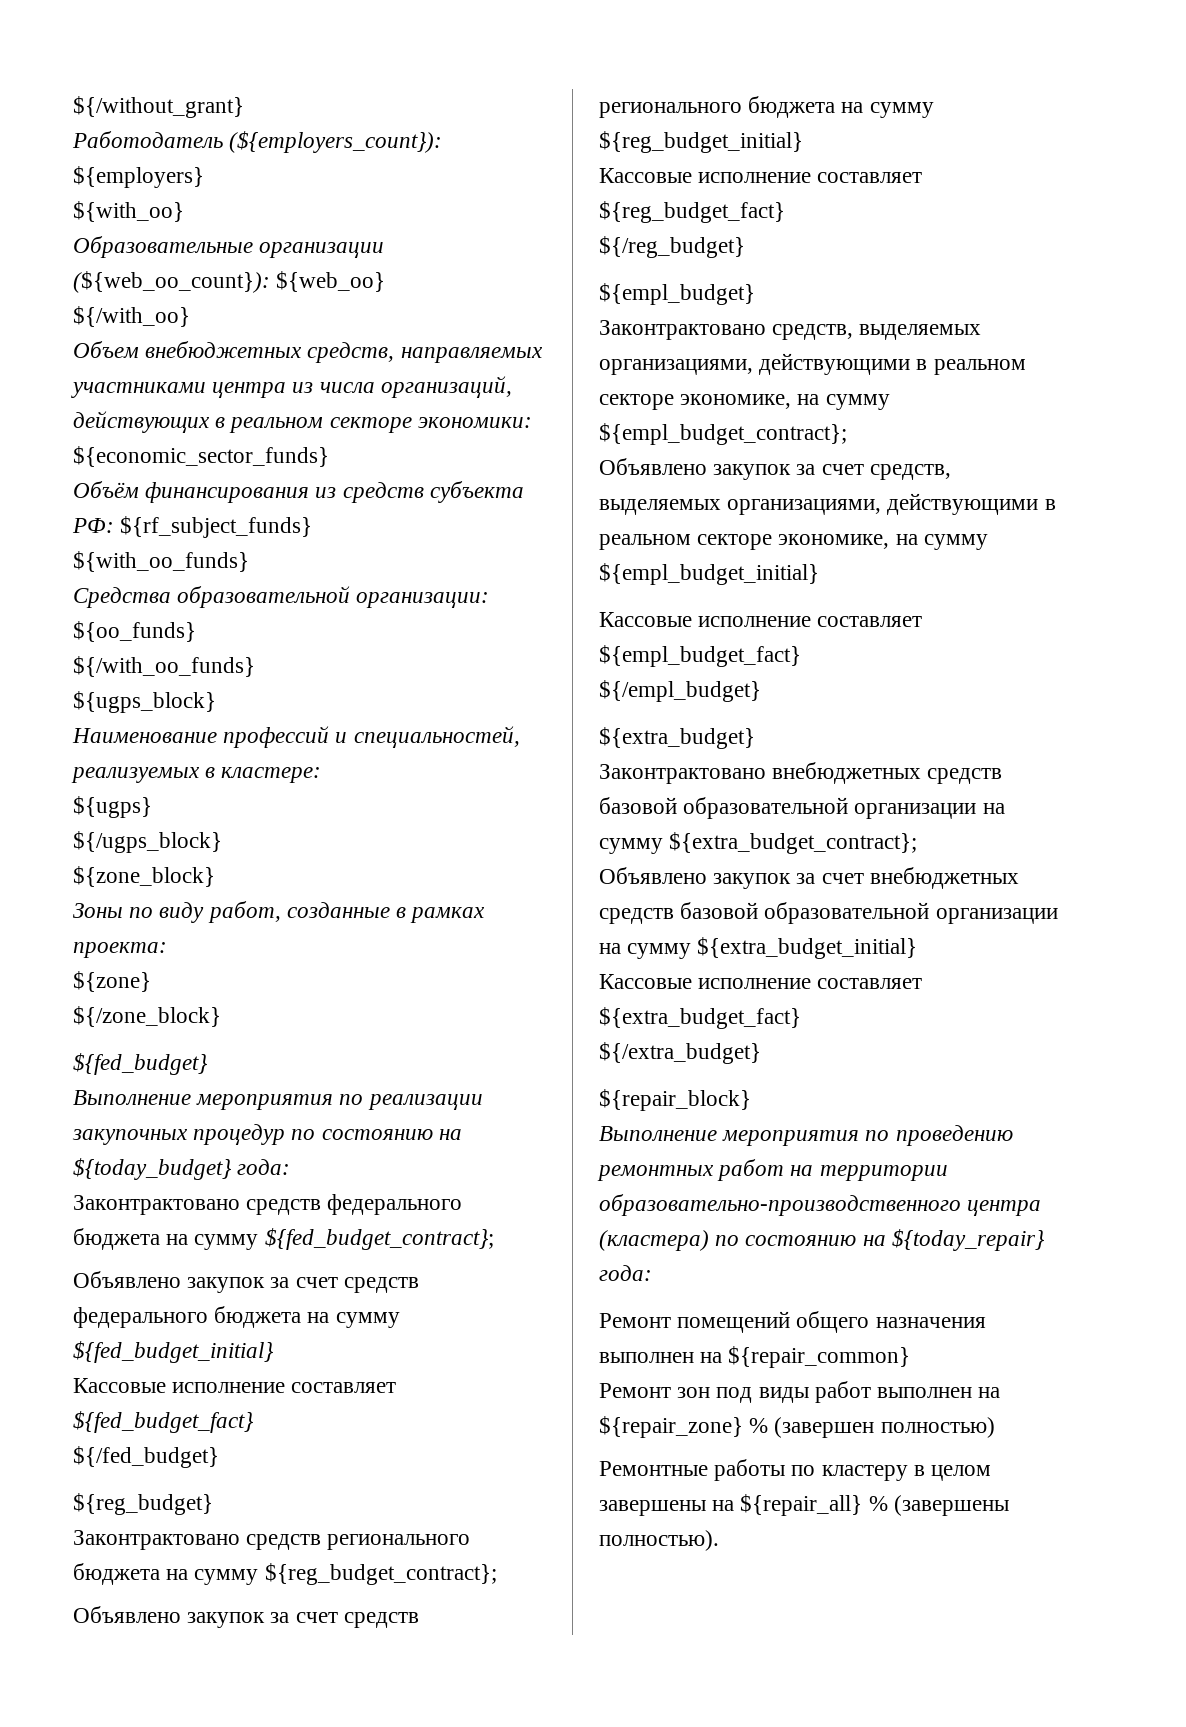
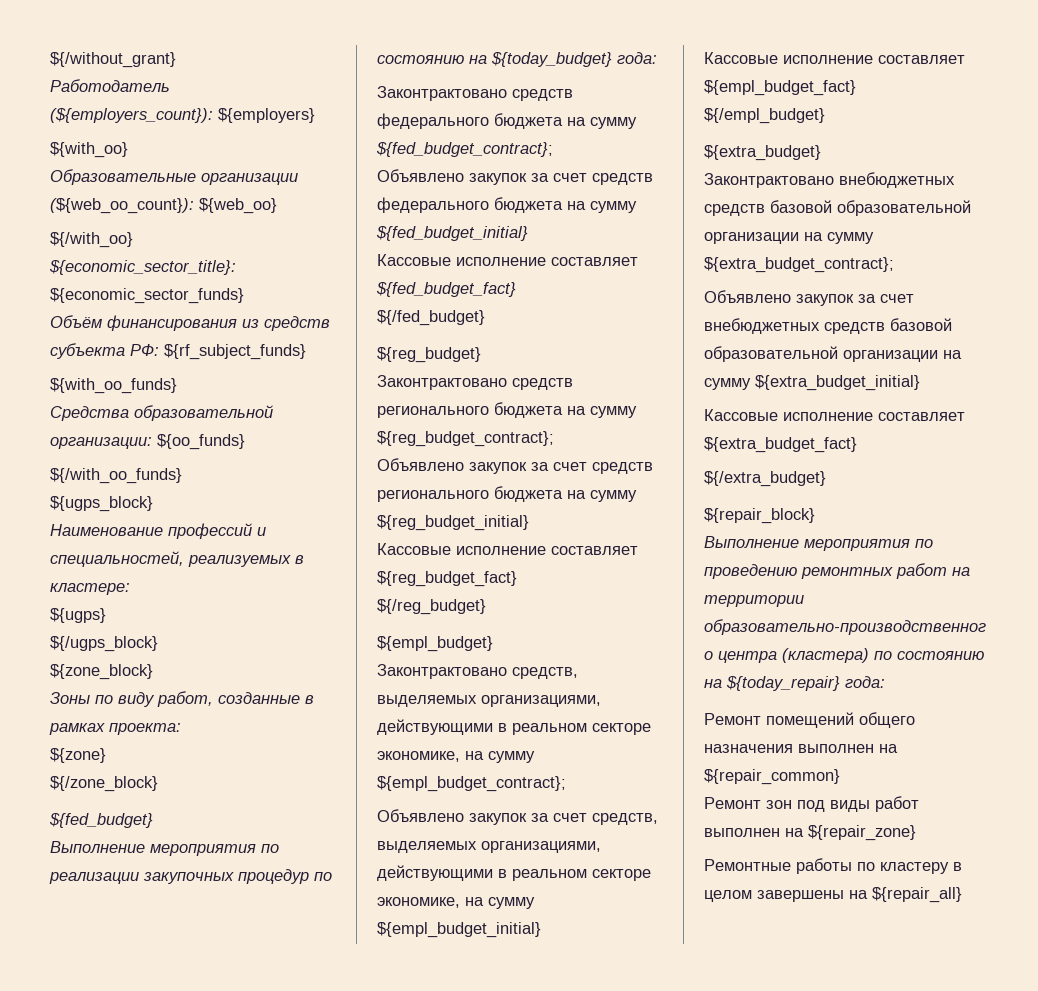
[73,341,543,363] [71,376,512,398] [73,411,532,433] Объем внебюджетных средств, направляемых участниками центра из числа организаций, действующих в реальном секторе экономики: -> [49,260,236,275] ${economic_sector_title}:
[749,1417,995,1438] % (завершен полностью) -> (916, 833) none
[868,1495,1009,1516] [599,1530,719,1551] % (завершены полностью). -> (962, 895) none

